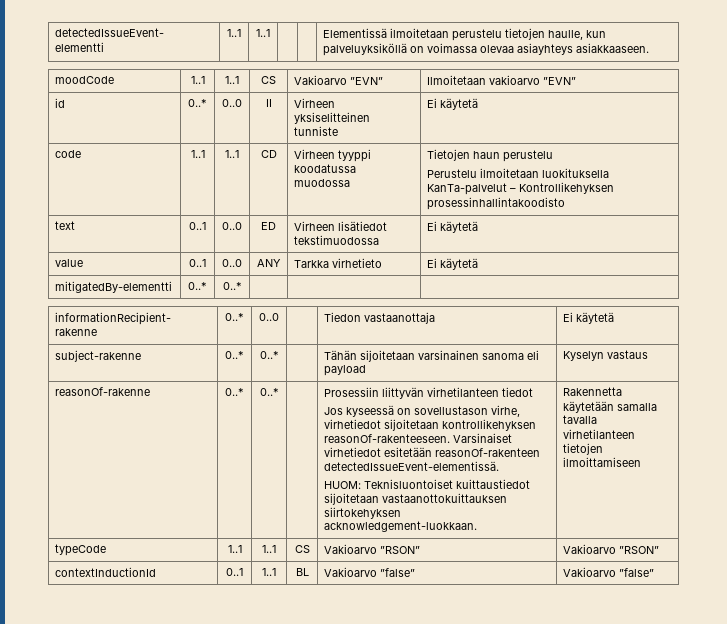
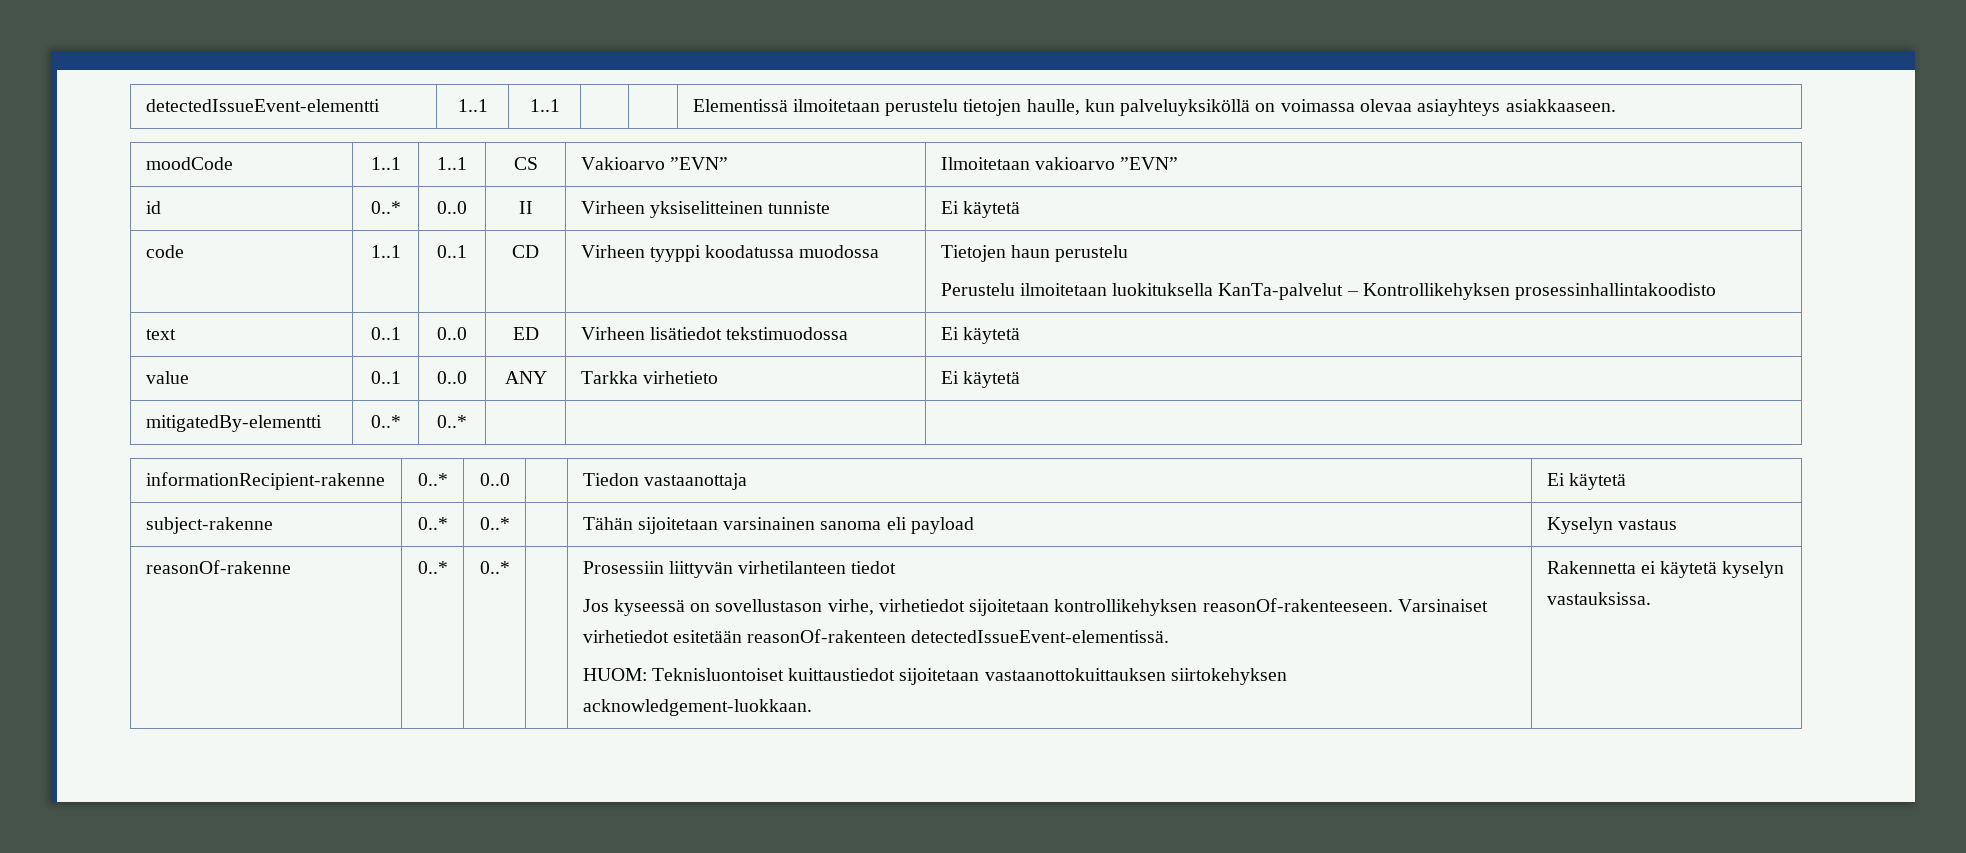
[225,150,239,158] 1..1 -> [437,245,467,258] 0..1
[563,401,658,413] [563,415,598,424] [563,429,636,439] [563,443,604,455] [563,457,642,467] [55,544,107,556] [227,545,242,553] [262,545,276,553] [294,545,310,553] [324,544,421,554] [563,544,660,554] [55,567,157,577] [226,568,243,576] [262,568,276,576] [295,568,309,576] [324,567,416,577] [563,567,655,577] käytetään samalla tavalla virhetilanteen tietojen ilmoittamiseen // typeCode | 1..1 | 1..1 | CS | Vakioarvo ”RSON” | Vakioarvo ”RSON” // contextInductionId | 0..1 | 1..1 | BL | Vakioarvo ”false” | Vakioarvo ”false” -> [1640,561,1785,578] [1546,592,1651,605] ei käytetä kyselyn vastauksissa.

